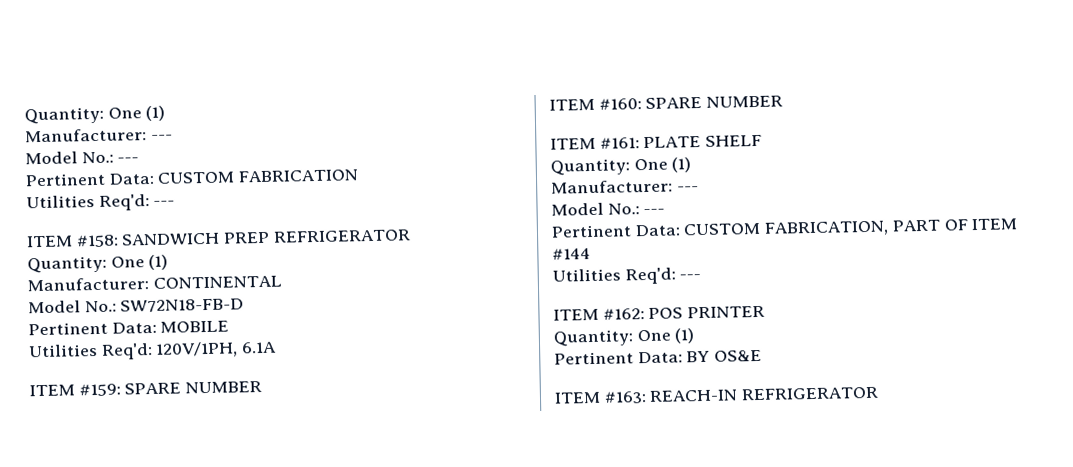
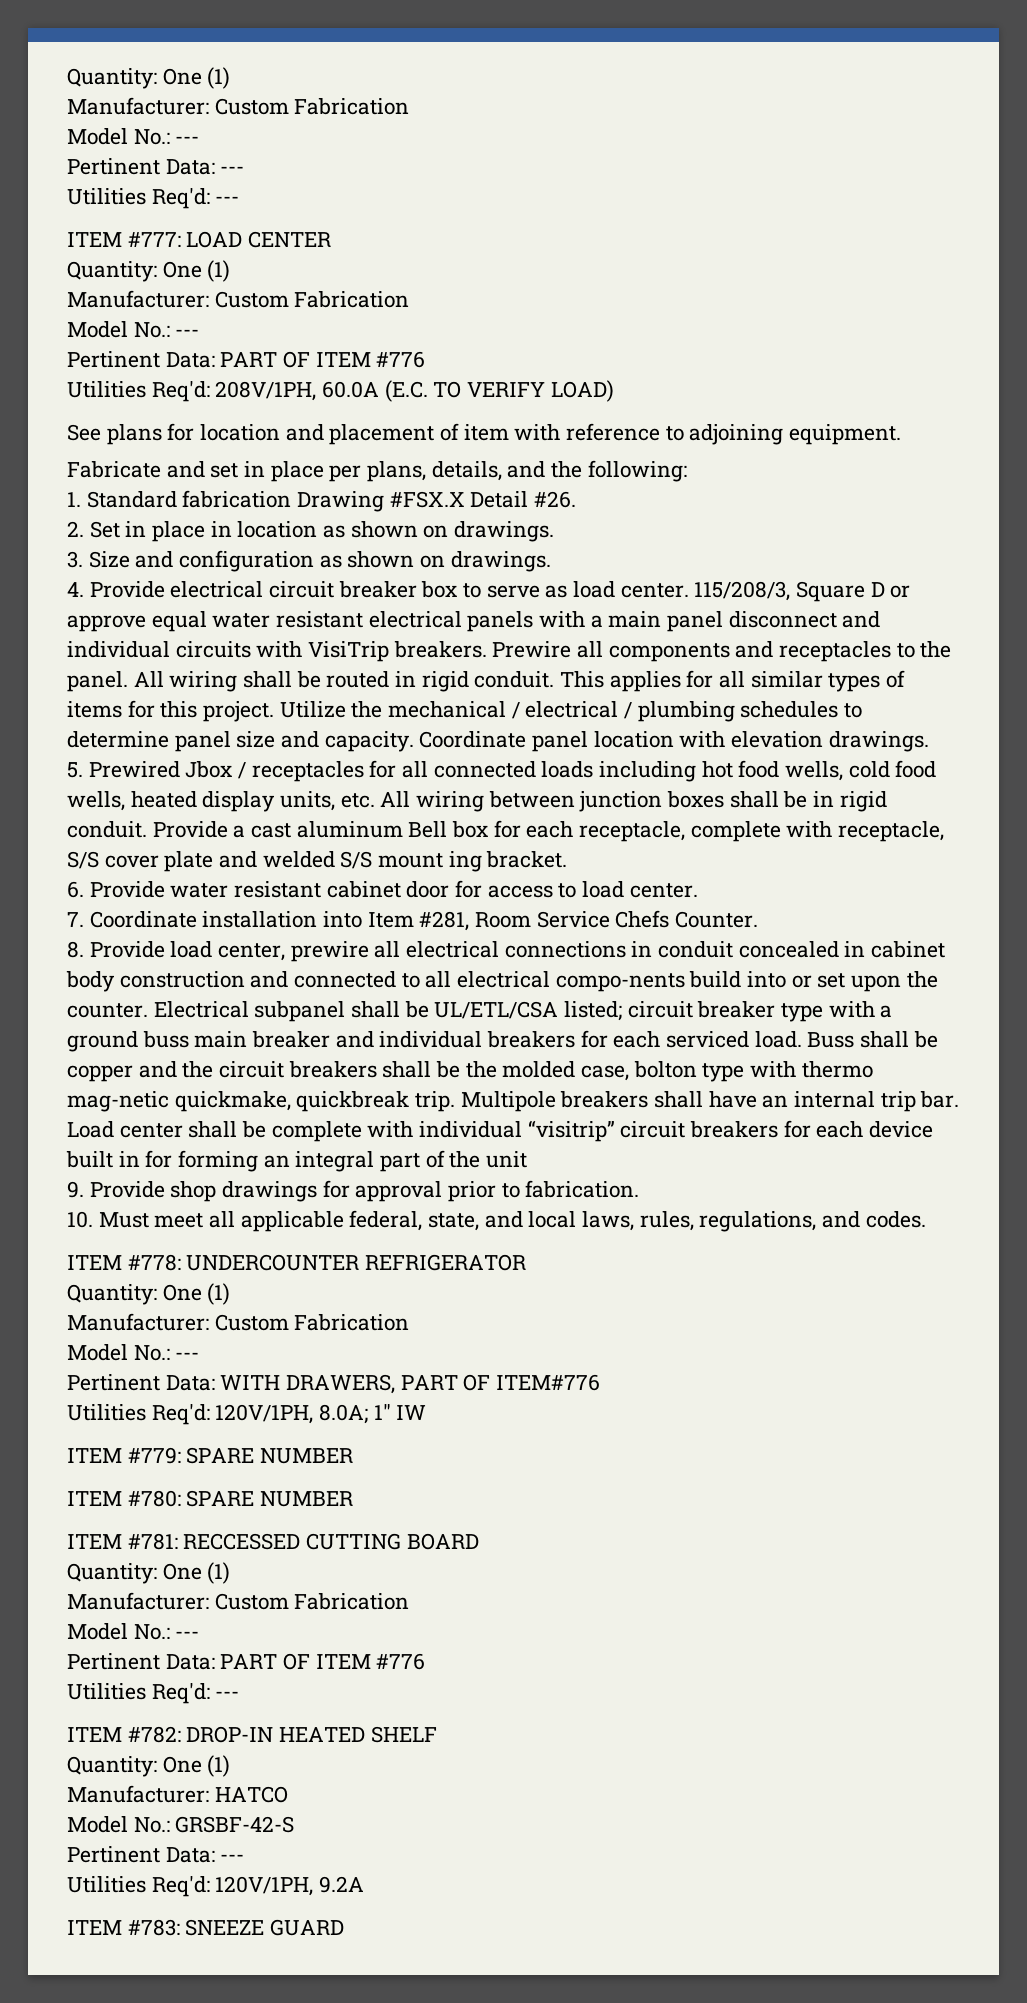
[24,105,166,125] [25,128,173,143] [25,151,140,165] [25,169,360,187] [26,194,176,211] [26,231,271,248] Quantity: One (1) // Manufacturer: --- // Model No.: --- // Pertinent Data: CUSTOM FABRICATION // Utilities Req'd: --- // ITEM #158: SANDWICH PREP -> [67,67,231,89] [67,97,410,115] [67,128,200,145] [67,158,245,175] [67,188,240,209] [67,231,332,248] [67,260,231,282] [67,290,410,308] [67,321,200,338] [67,351,426,368] [67,380,614,402] [67,423,902,445] [67,460,687,482] [67,490,577,512] [67,521,555,542] [67,550,551,572] [67,581,911,602] [67,611,881,632] [67,641,952,662] [67,670,906,692] [67,700,863,722] [67,731,929,752] [67,760,937,782] [67,791,887,812] [67,820,945,842] [67,851,568,872] [67,880,698,898] [67,910,759,931] [67,941,946,962] [66,971,938,992] [67,1001,893,1022] [67,1030,938,1052] [67,1061,873,1082] [67,1091,960,1112] [67,1120,934,1142] [66,1150,528,1172] [67,1180,640,1202] [67,1210,926,1232] [67,1254,360,1271] Quantity: One (1) // Manufacturer: Custom Fabrication // Model No.: --- // Pertinent Data: --- // Utilities Req'd: --- // ITEM #777: LOAD CENTER // Quantity: One (1) // Manufacturer: Custom Fabrication // Model No.: --- // Pertinent Data: PART OF ITEM #776 // Utilities Req'd: 208V/1PH, 60.0A (E.C. TO VERIFY LOAD) // See plans for location and placement of item with reference to adjoining equipment. // Fabricate and set in place per plans, details, and the following: // 1. Standard fabrication Drawing #FSX.X Detail #26. // 2. Set in place in location as shown on drawings. // 3. Size and configuration as shown on drawings. // 4. Provide electrical circuit breaker box to serve as load center. 115/208/3, Square D or approve equal water resistant electrical panels with a main panel disconnect and individual circuits with VisiTrip breakers. Prewire all components and receptacles to the panel. All wiring shall be routed in rigid conduit. This applies for all similar types of items for this project. Utilize the mechanical / electrical / plumbing schedules to determine panel size and capacity. Coordinate panel location with elevation drawings. // 5. Prewired Jbox / receptacles for all connected loads including hot food wells, cold food wells, heated display units, etc. All wiring between junction boxes shall be in rigid conduit. Provide a cast aluminum Bell box for each receptacle, complete with receptacle, S/S cover plate and welded S/S mount ing bracket. // 6. Provide water resistant cabinet door for access to load center. // 7. Coordinate installation into Item #281, Room Service Chefs Counter. // 8. Provide load center, prewire all electrical connections in conduit concealed in cabinet body construction and connected to all electrical compo-nents build into or set upon the counter. Electrical subpanel shall be UL/ETL/CSA listed; circuit breaker type with a ground buss main breaker and individual breakers for each serviced load. Buss shall be copper and the circuit breakers shall be the molded case, bolton type with thermo mag-netic quickmake, quickbreak trip. Multipole breakers shall have an internal trip bar. Load center shall be complete with individual “visitrip” circuit breakers for each device built in for forming an integral part of the unit // 9. Provide shop drawings for approval prior to fabrication. // 10. Must meet all applicable federal, state, and local laws, rules, regulations, and codes. // ITEM #778: UNDERCOUNTER
[152,275,282,289] [28,298,245,314] [28,320,230,336] [28,341,278,360] [29,380,263,397] [549,95,784,111] [550,135,702,150] CONTINENTAL // Model No.: SW72N18-FB-D // Pertinent Data: MOBILE // Utilities Req'd: 120V/1PH, 6.1A // ITEM #159: SPARE NUMBER // ITEM #160: SPARE NUMBER // ITEM #161: PLATE -> [214,1314,410,1331] [67,1344,200,1361] [67,1374,601,1394] [67,1404,427,1425] [67,1447,354,1464] [67,1490,354,1507] [67,1533,479,1550] [67,1562,231,1584] [67,1592,410,1610] [67,1623,200,1640] [67,1653,426,1670] [67,1683,240,1704] [67,1726,366,1743] Custom Fabrication // Model No.: --- // Pertinent Data: WITH DRAWERS, PART OF ITEM#776 // Utilities Req'd: 120V/1PH, 8.0A; 1" IW // ITEM #779: SPARE NUMBER // ITEM #780: SPARE NUMBER // ITEM #781: RECCESSED CUTTING BOARD // Quantity: One (1) // Manufacturer: Custom Fabrication // Model No.: --- // Pertinent Data: PART OF ITEM #776 // Utilities Req'd: --- // ITEM #782: DROP-IN HEATED
[676,186,699,192] [551,202,666,216] [551,218,1019,238] [552,248,591,260] [552,267,702,285] [553,305,766,321] [553,328,696,347] [554,349,763,365] [554,386,880,404] --- // Model No.: --- // Pertinent Data: CUSTOM FABRICATION, PART OF ITEM #144 // Utilities Req'd: --- // ITEM #162: POS PRINTER // Quantity: One (1) // Pertinent Data: BY OS&E // ITEM #163: REACH-IN REFRIGERATOR -> [214,1786,288,1803] [67,1816,295,1833] [67,1846,245,1863] [67,1876,365,1897] [67,1919,345,1936] HATCO // Model No.: GRSBF-42-S // Pertinent Data: --- // Utilities Req'd: 120V/1PH, 9.2A // ITEM #783: SNEEZE GUARD

